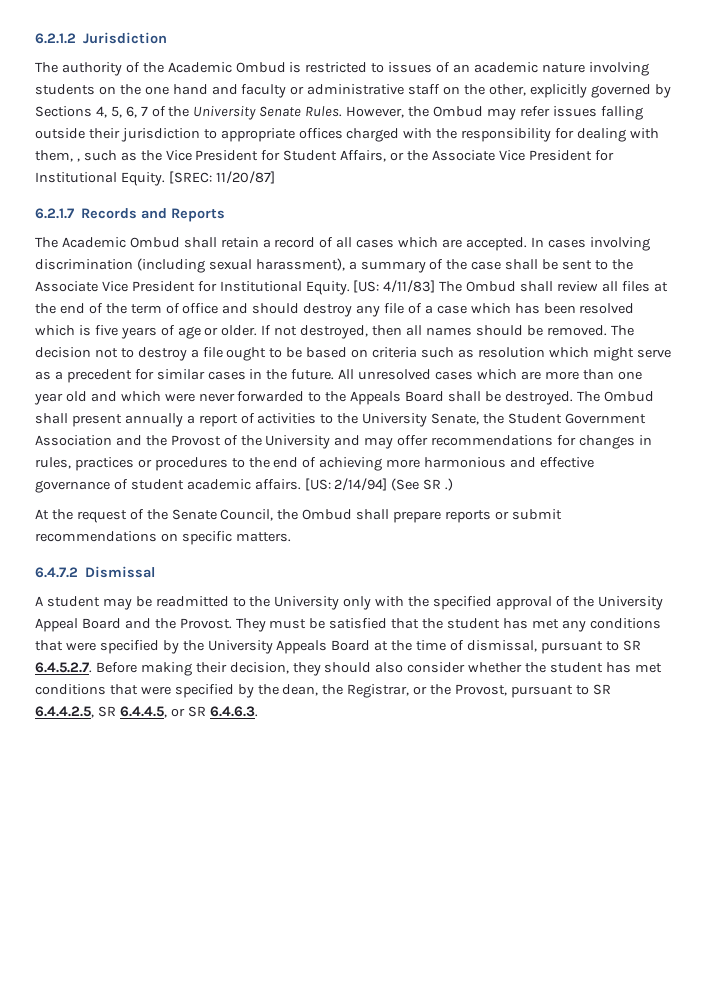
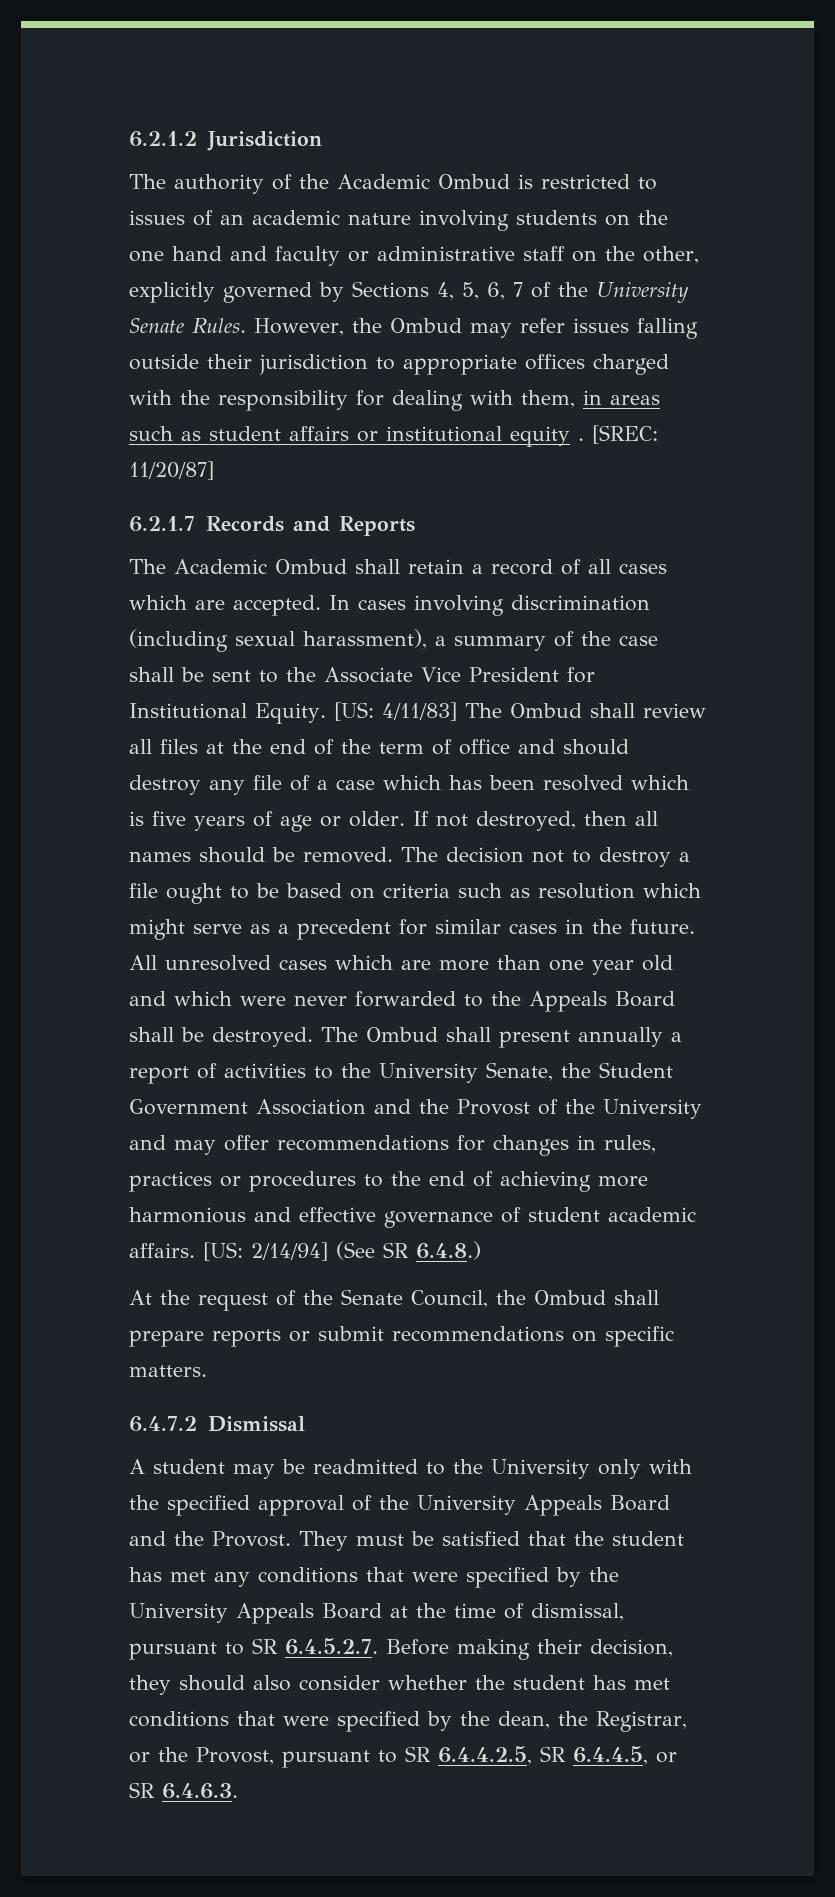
[76,150,614,162] [35,172,165,186] , such as the Vice President for Student Affairs, or the Associate Vice President for Institutional Equity. -> [583,390,660,405] [129,426,584,447] in areas such as student affairs or institutional equity .
[445,478,454,491] .) -> [416,1241,481,1260] 6.4.8.)
[35,618,78,632] Appeal -> [524,1495,602,1516] Appeals

